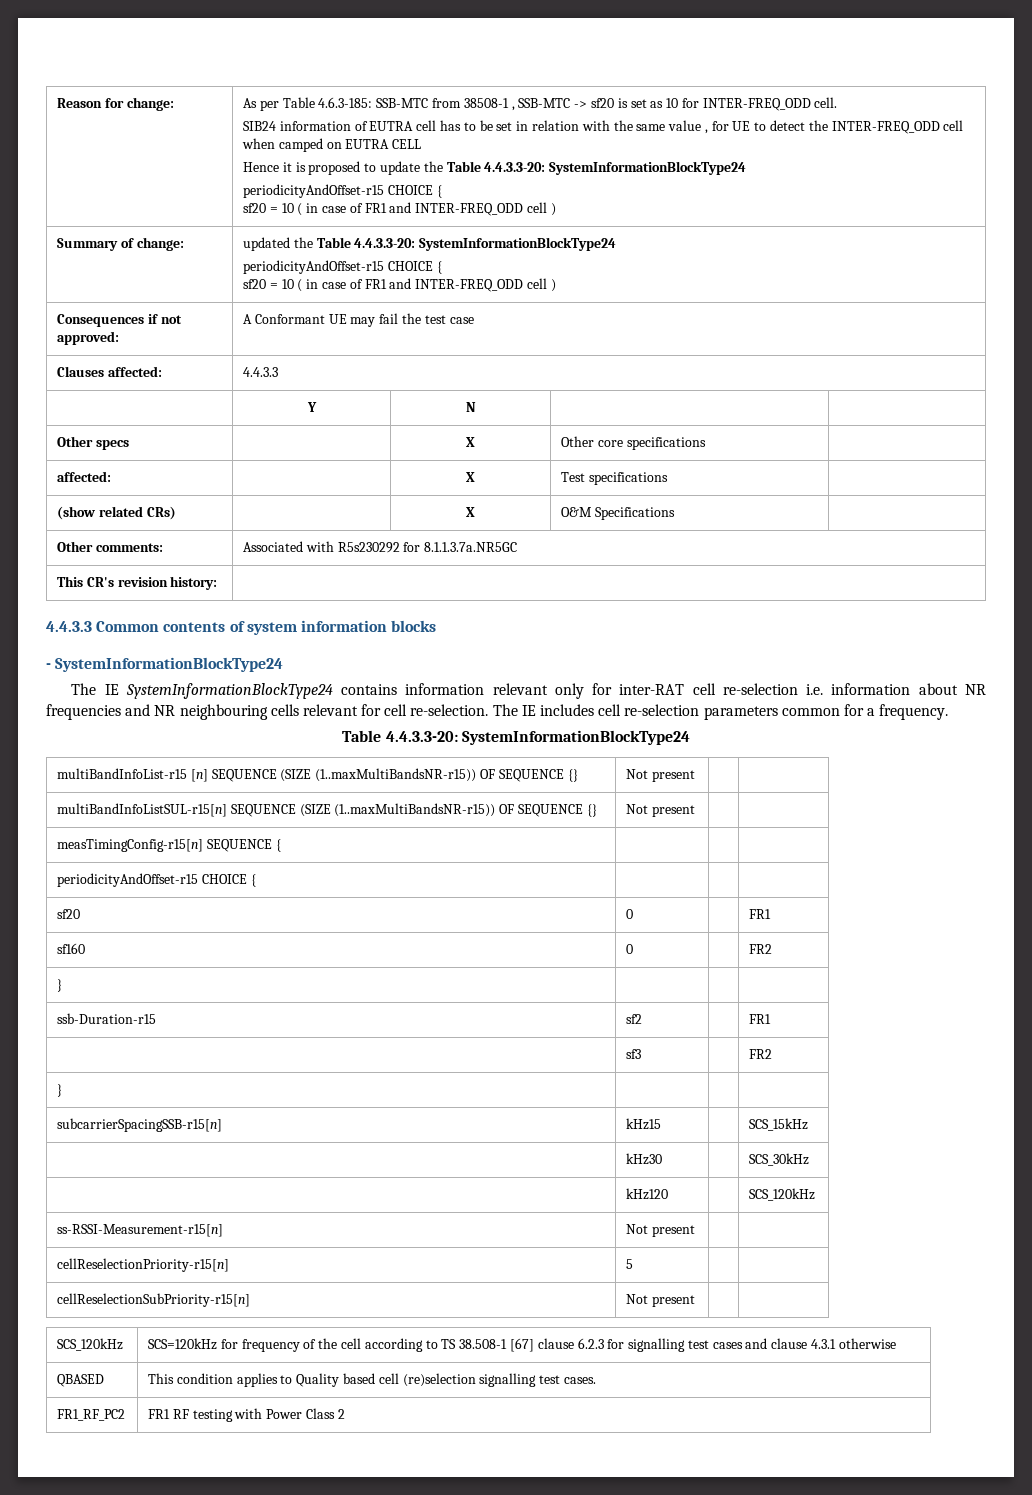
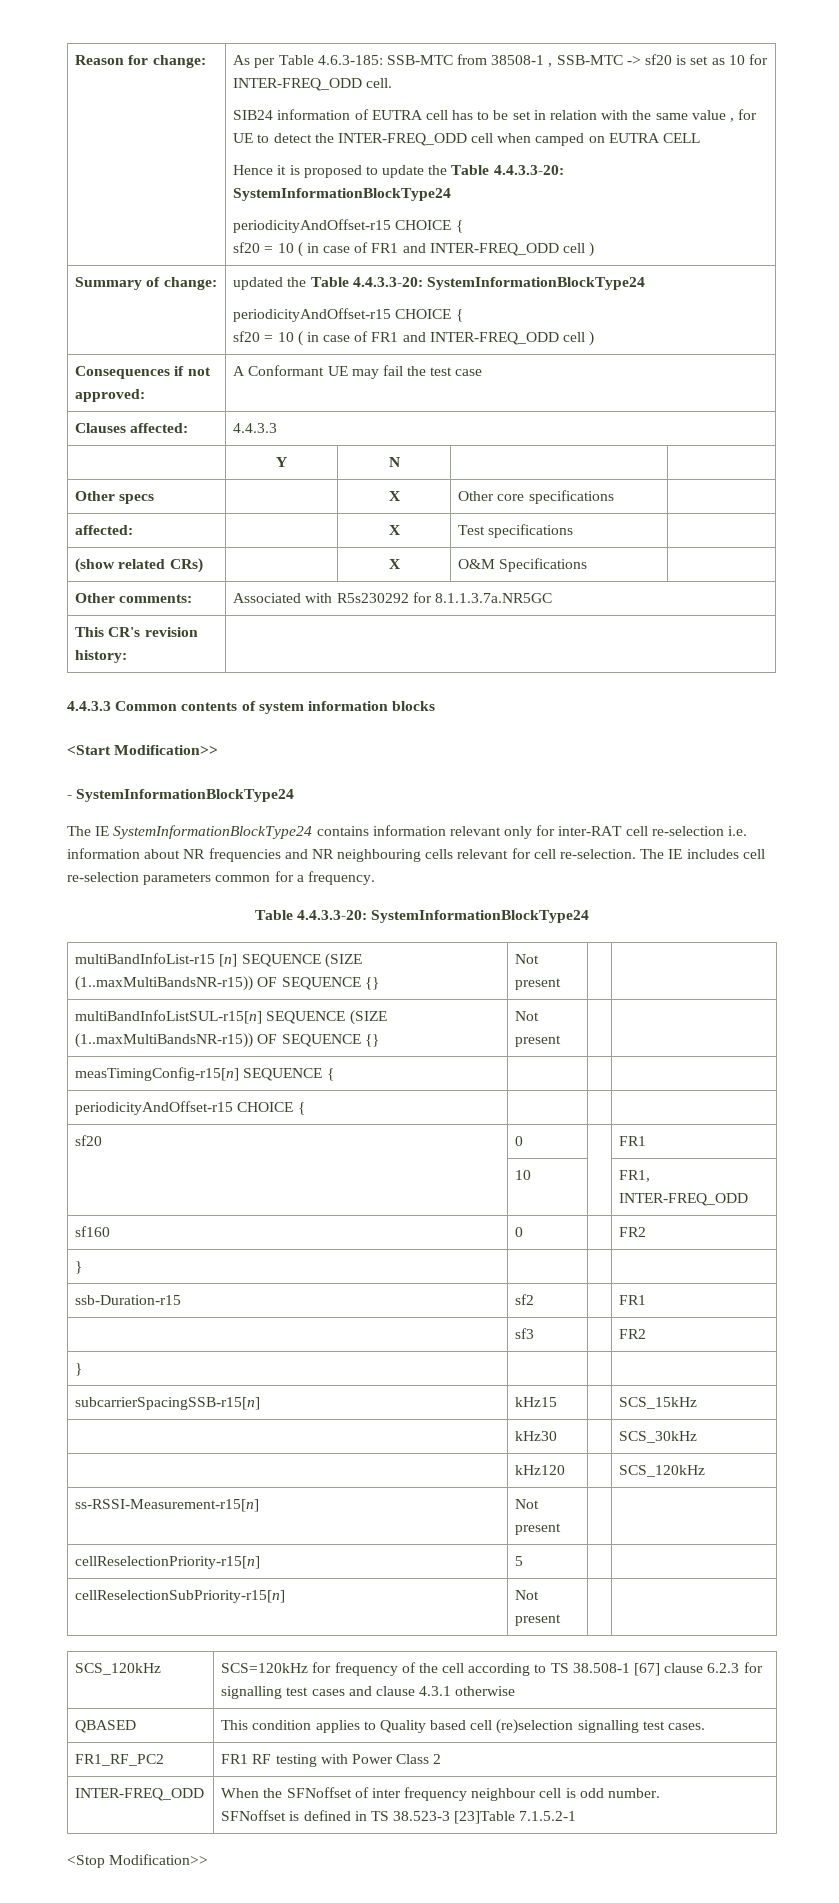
(437, 626) none -> [67,745,219,755] // <Start Modification>>
(772, 914) none -> [515,1170,532,1180] [619,1170,651,1182] [619,1193,749,1206] // | 10 | | FR1, INTER-FREQ_ODD
(345, 1414) none -> [75,1788,205,1801] [221,1787,660,1801] [221,1810,577,1824] [67,1854,209,1868] // INTER-FREQ_ODD | When the SFNoffset of inter frequency neighbour cell is odd number. // SFNoffset is defined in TS 38.523-3 [23]Table 7.1.5.2-1 // <Stop Modification>>

